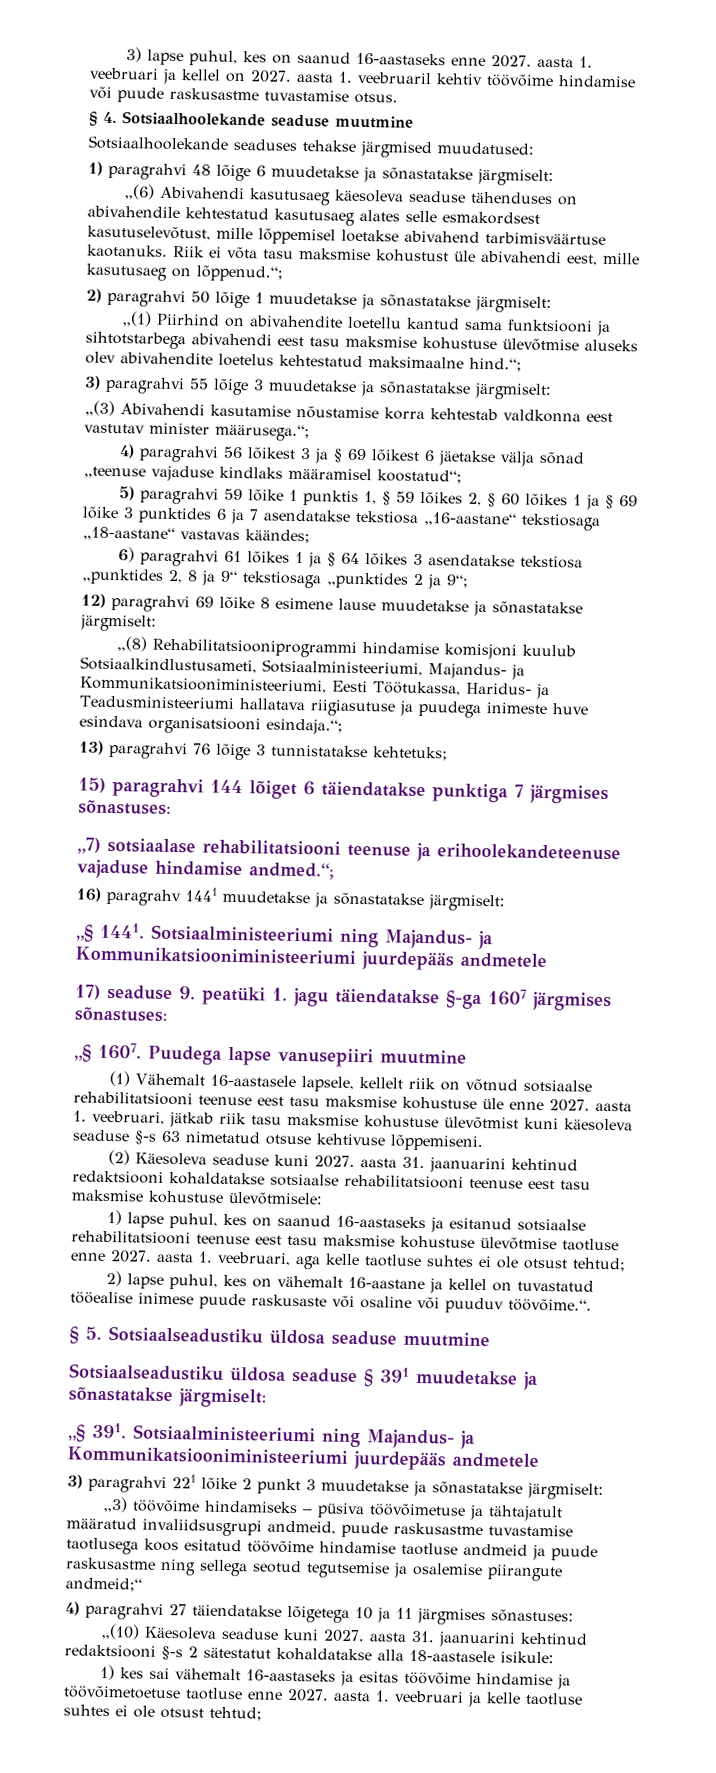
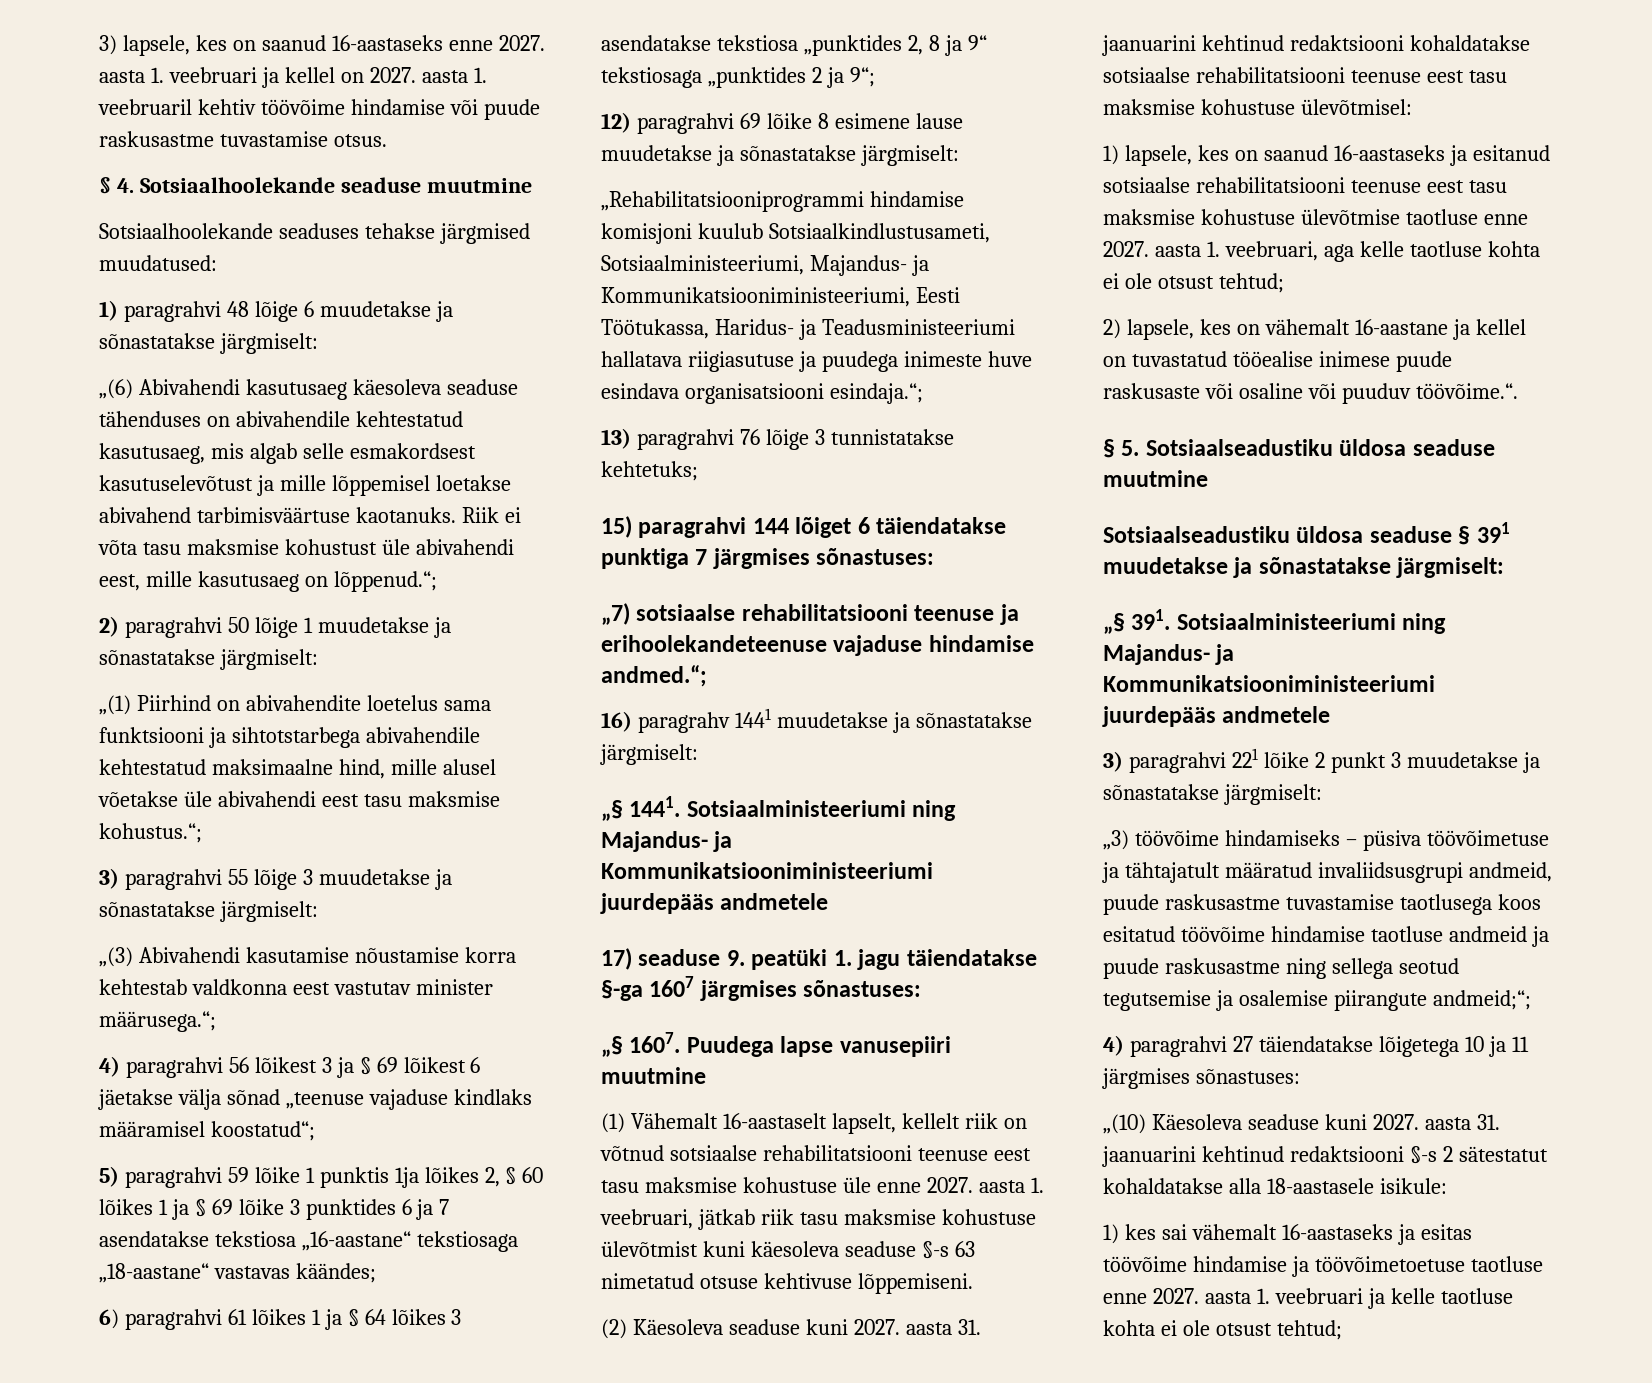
[126,47,239,66] 3) lapse puhul, -> [99,35,190,56] 3) lapsele,
[274,208,540,226] [87,225,211,241] kasutusaeg alates selle esmakordsest kasutuselevõtust, -> [99,443,476,464] [99,475,274,496] kasutusaeg, mis algab selle esmakordsest kasutuselevõtust ja
[347,316,461,330] loetellu kantud -> [366,695,438,711] loetelus
[191,333,638,352] [85,351,522,372] abivahendi eest tasu maksmise kohustuse ülevõtmise aluseks olev abivahendite loetelus kehtestatud maksimaalne hind.“; -> [365,727,480,743] [99,759,496,779] [98,791,500,807] [99,823,202,843] abivahendile kehtestatud maksimaalne hind, mille alusel võetakse üle abivahendi eest tasu maksmise kohustus.“;
[364,491,416,506] 1, § 59 -> [394,1167,419,1188] 1ja
[116,636,358,658] „(8) Rehabilitatsiooniprogrammi -> [601,191,864,212] „Rehabilitatsiooniprogrammi
[107,837,196,854] sotsiaalase -> [636,604,736,621] sotsiaalse
[210,1074,355,1092] 16-aastasele lapsele, -> [722,1113,896,1134] 16-aastaselt lapselt,
[228,1191,323,1206] [107,1210,219,1229] ülevõtmisele: // 1) lapse puhul, -> [1300,99,1412,115] [1103,145,1192,166] ülevõtmisel: // 1) lapsele,
[426,1255,474,1267] suhtes -> [1487,241,1540,257] kohta
[127,1273,219,1290] lapse puhul, -> [1126,319,1194,340] lapsele,
[65,1577,142,1592] andmeid;“ -> [1432,990,1531,1010] andmeid;“;
[63,1704,110,1717] suhtes -> [1103,1320,1155,1336] kohta

